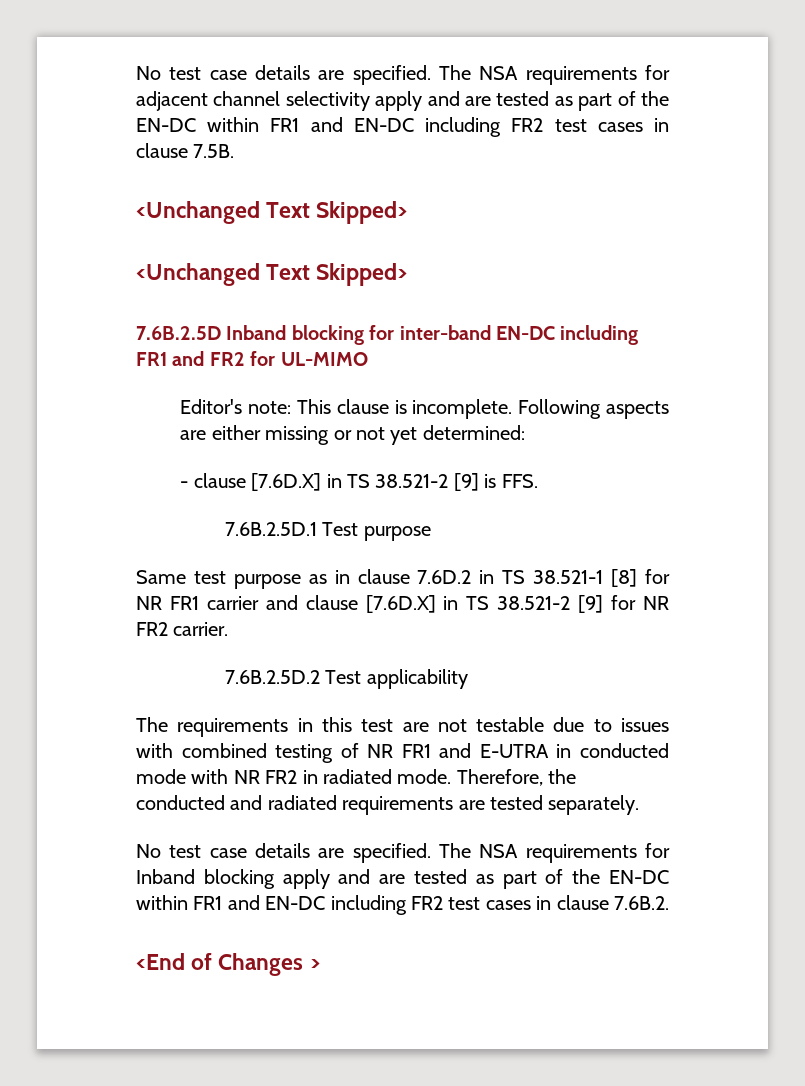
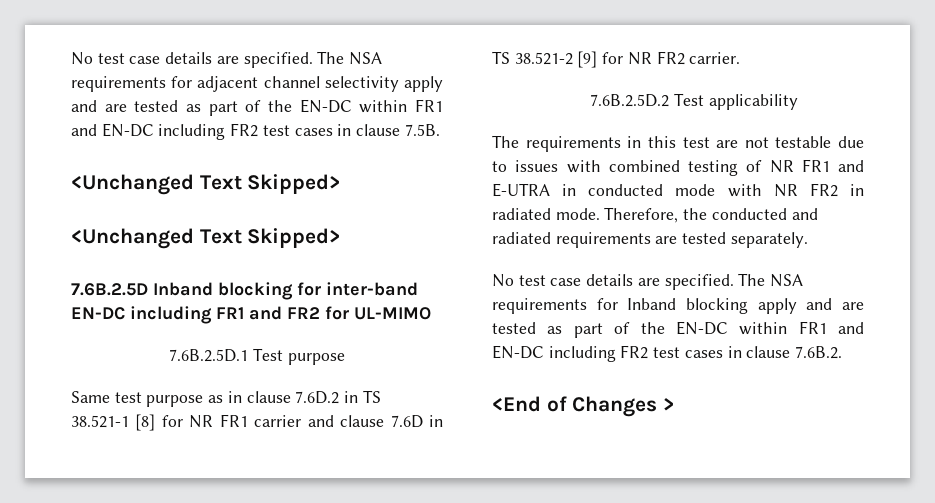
[180,399,669,419] [180,425,525,445] [180,473,538,491] // Editor's note: This clause is incomplete. Following aspects are either missing or not yet determined: // - clause [7.6D.X] in TS 38.521-2 [9] is FFS. -> (431, 313) none
[365,595,436,613] [7.6D.X] -> [390,415,423,428] 7.6D

